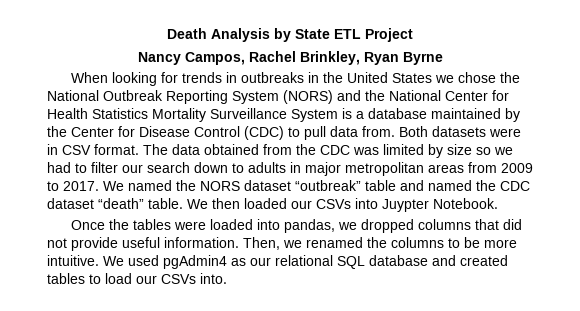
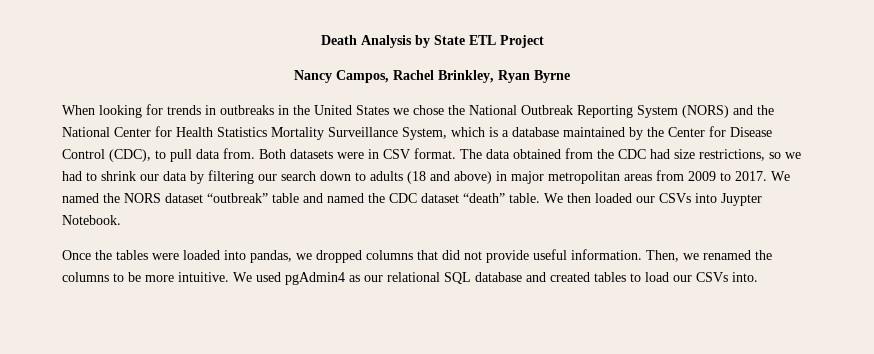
[291,109,338,122] System -> [402,127,485,140] System, which
[244,126,284,140] (CDC) -> [109,149,151,162] (CDC),
[353,144,513,158] [47,162,118,173] was limited by size so we had to filter -> [650,149,801,161] [62,170,254,184] had size restrictions, so we had to shrink our data by filtering
(286, 167) none -> [407,171,492,184] (18 and above)

